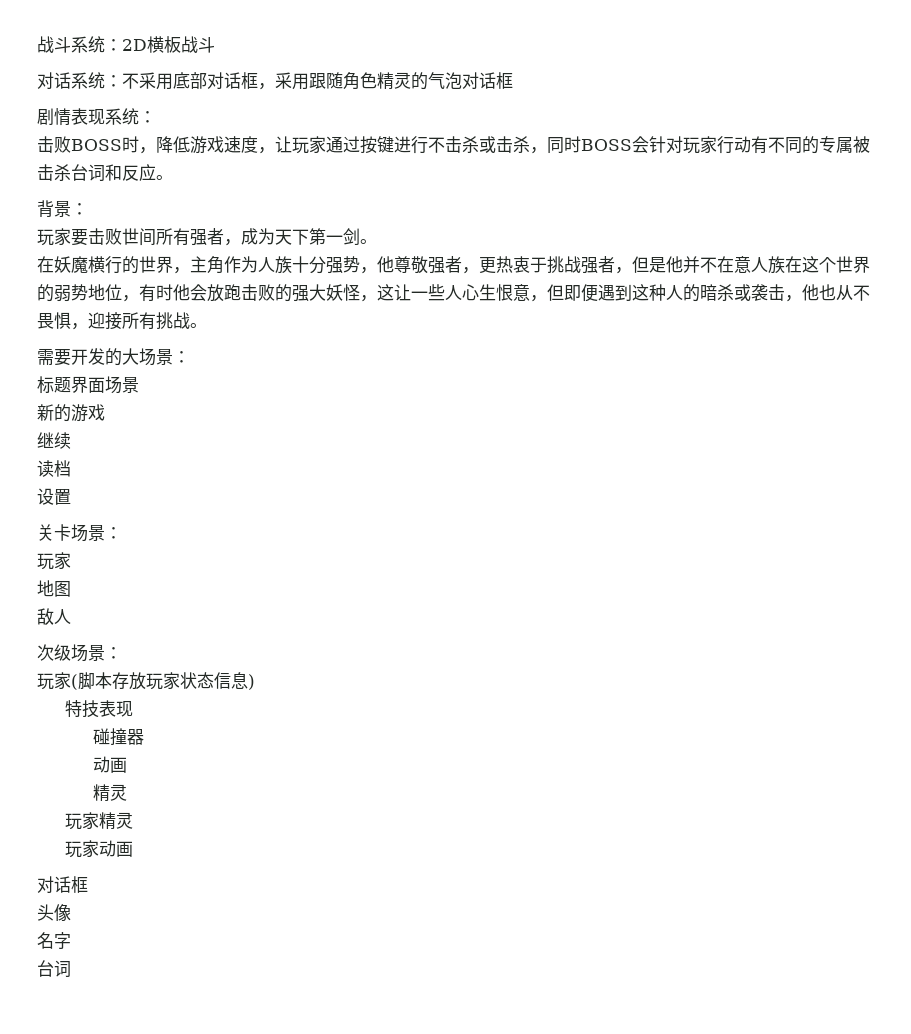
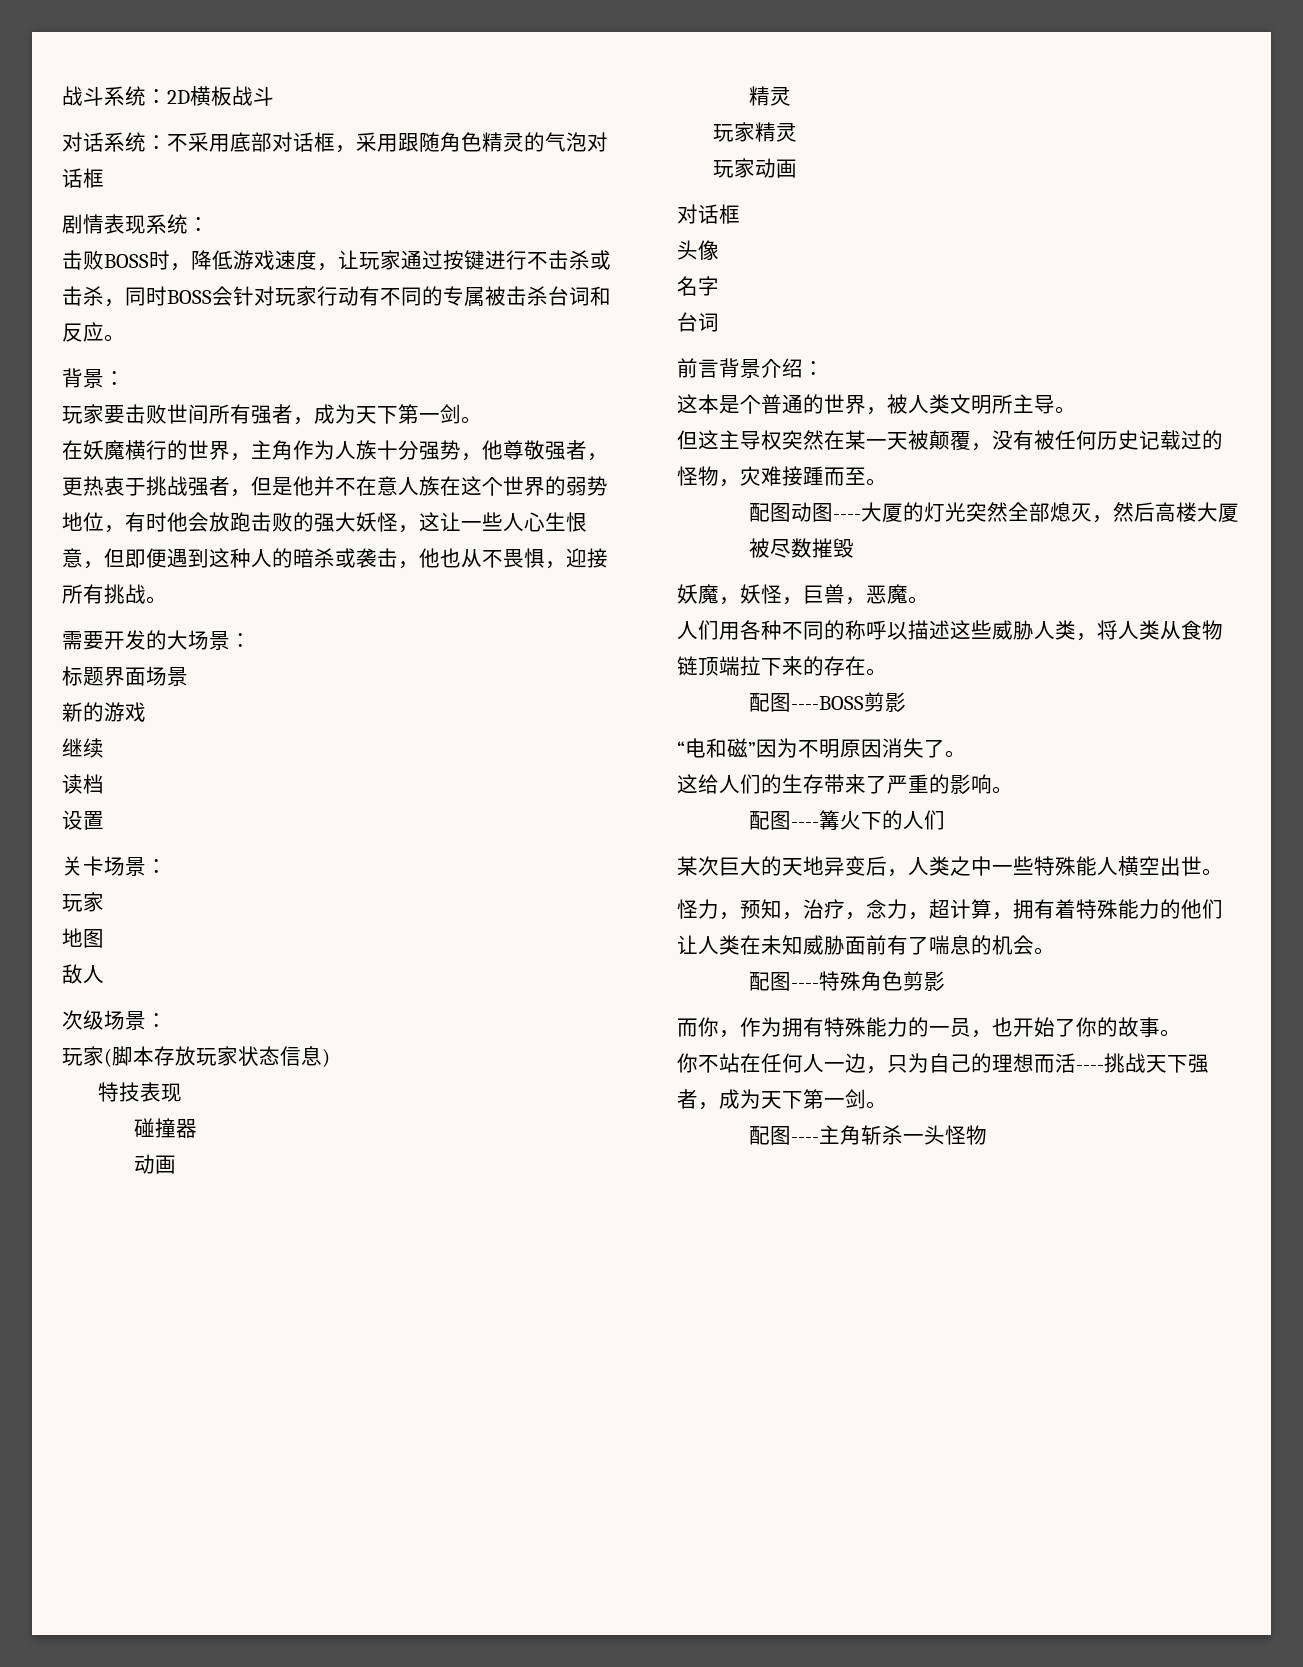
(71, 968) none -> [677,358,824,378] [677,394,1076,415] [677,430,1223,451] [677,466,887,487] [749,502,1240,523] [749,538,855,558] [677,584,929,605] [677,620,1223,641] [677,656,887,676] [749,692,907,712] [677,738,966,758] [677,774,1013,794] [749,810,946,831] [677,856,1223,877] [677,899,1223,920] [677,935,1055,955] [749,971,946,991] [677,1017,1181,1038] [677,1053,1209,1074] [677,1089,887,1110] [749,1125,988,1145] // 前言背景介绍： // 这本是个普通的世界，被人类文明所主导。 // 但这主导权突然在某一天被颠覆，没有被任何历史记载过的怪物，灾难接踵而至。 // 配图动图----大厦的灯光突然全部熄灭，然后高楼大厦被尽数摧毁 // 妖魔，妖怪，巨兽，恶魔。 // 人们用各种不同的称呼以描述这些威胁人类，将人类从食物链顶端拉下来的存在。 // 配图----BOSS剪影 // “电和磁”因为不明原因消失了。 // 这给人们的生存带来了严重的影响。 // 配图----篝火下的人们 // 某次巨大的天地异变后，人类之中一些特殊能人横空出世。 // 怪力，预知，治疗，念力，超计算，拥有着特殊能力的他们让人类在未知威胁面前有了喘息的机会。 // 配图----特殊角色剪影 // 而你，作为拥有特殊能力的一员，也开始了你的故事。 // 你不站在任何人一边，只为自己的理想而活----挑战天下强者，成为天下第一剑。 // 配图----主角斩杀一头怪物

